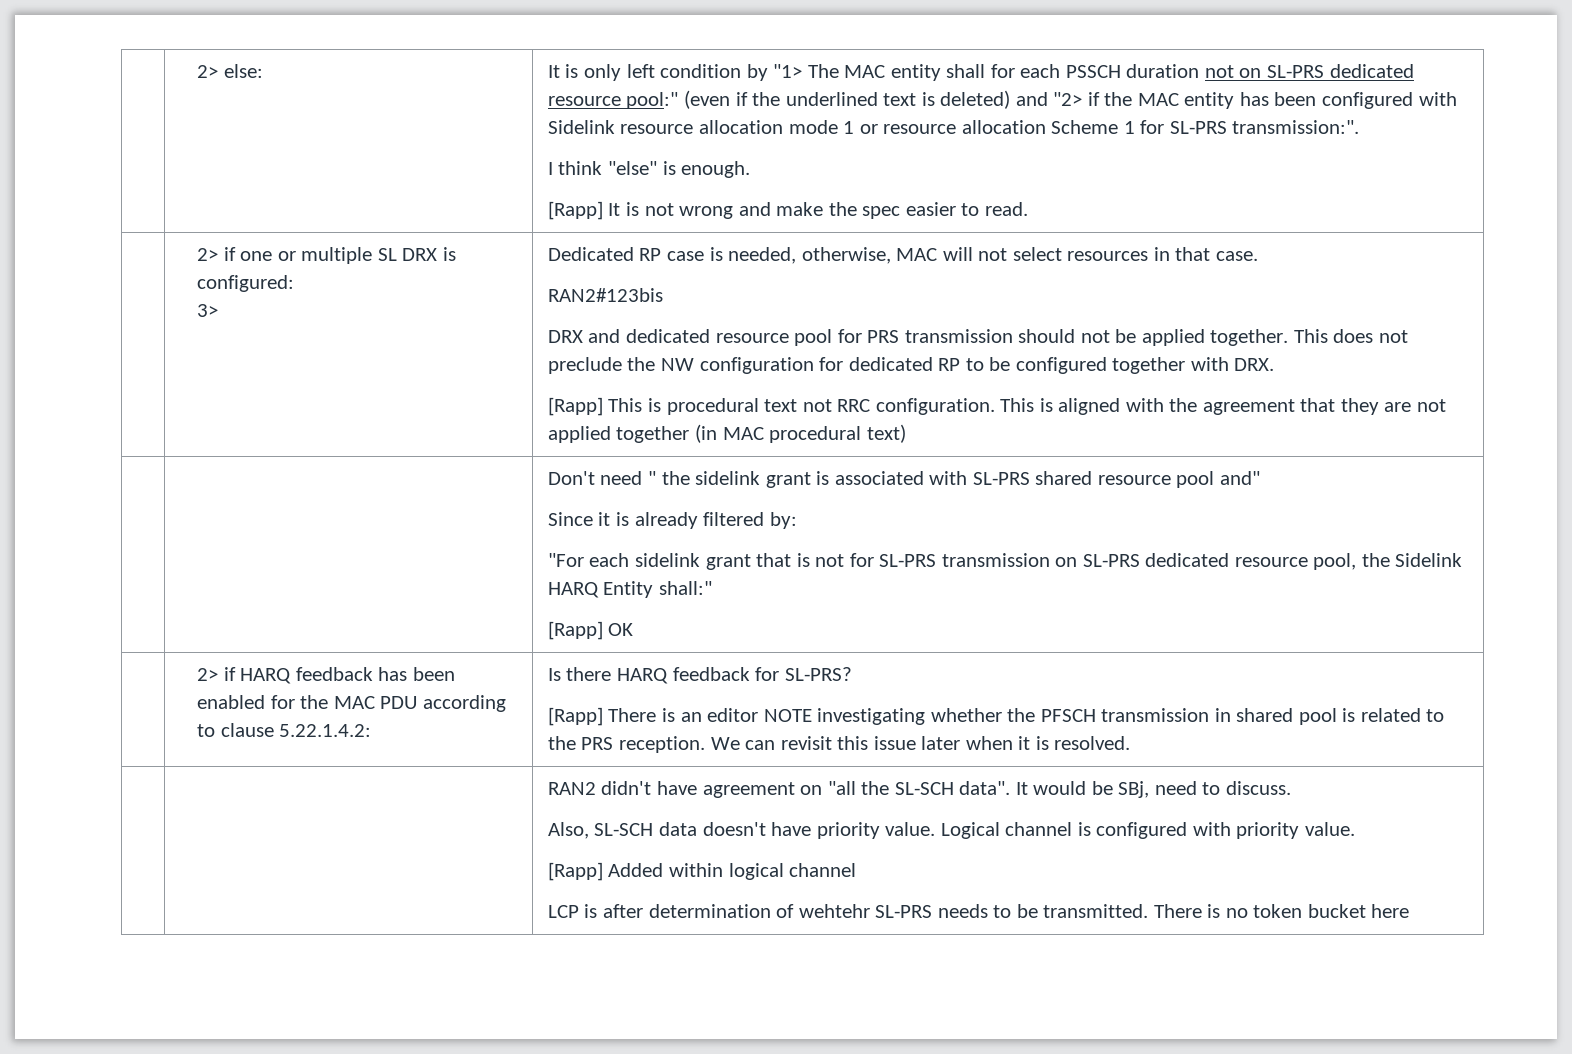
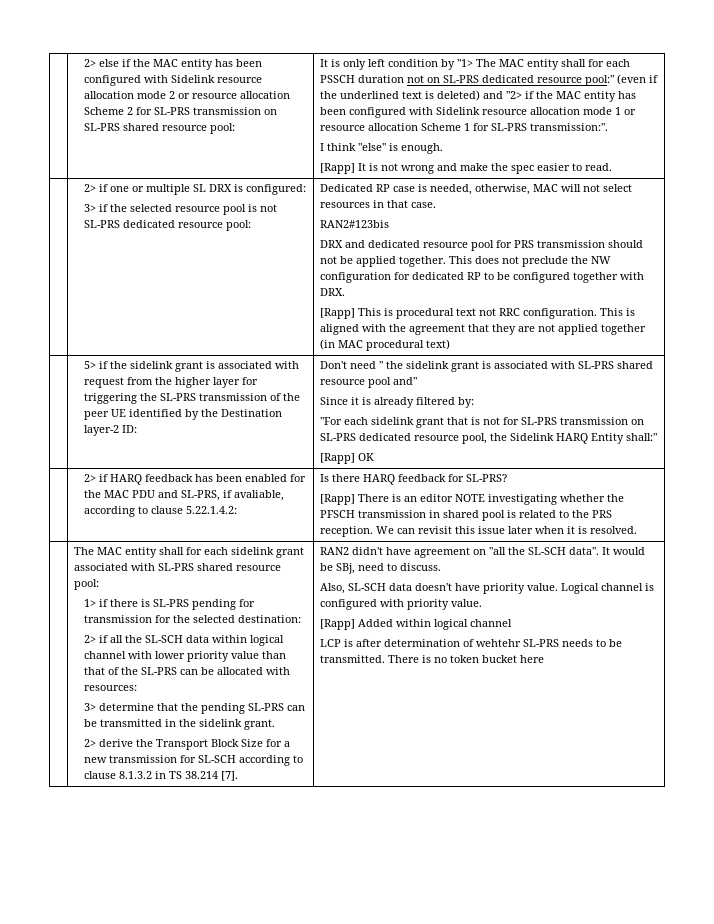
[197,64,263,78] | 2> else: -> [84,59,263,70] [84,75,263,86] [84,91,291,99] [84,107,278,115] [84,123,236,134] | 2> else if the MAC entity has been configured with Sidelink resource allocation mode 2 or resource allocation Scheme 2 for SL-PRS transmission on SL-PRS shared resource pool:
(219, 310) none -> [99,204,278,215] [84,220,252,231] if the selected resource pool is not SL-PRS dedicated resource pool:
(906, 433) none -> [84,361,300,372] [84,377,259,388] [84,393,301,404] [84,409,283,420] [84,425,138,436] 5> if the sidelink grant is associated with request from the higher layer for triggering the SL-PRS transmission of the peer UE identified by the Destination layer-2 ID:
(418, 702) none -> [158,490,285,501] and SL-PRS, if avaliable,
(1131, 743) none -> [73,547,304,558] [73,563,281,571] [73,579,99,590] [84,599,256,610] [84,615,302,623] [84,635,285,646] [84,651,287,662] [84,667,291,675] [84,685,138,691] [84,703,306,714] [84,719,276,730] [84,739,291,750] [84,755,304,766] [84,771,239,781] The MAC entity shall for each sidelink grant associated with SL-PRS shared resource pool: // 1> if there is SL-PRS pending for transmission for the selected destination: // 2> if all the SL-SCH data within logical channel with lower priority value than that of the SL-PRS can be allocated with resources: // 3> determine that the pending SL-PRS can be transmitted in the sidelink grant. // 2> derive the Transport Block Size for a new transmission for SL-SCH according to clause 8.1.3.2 in TS 38.214 [7].

